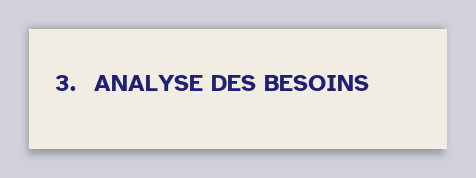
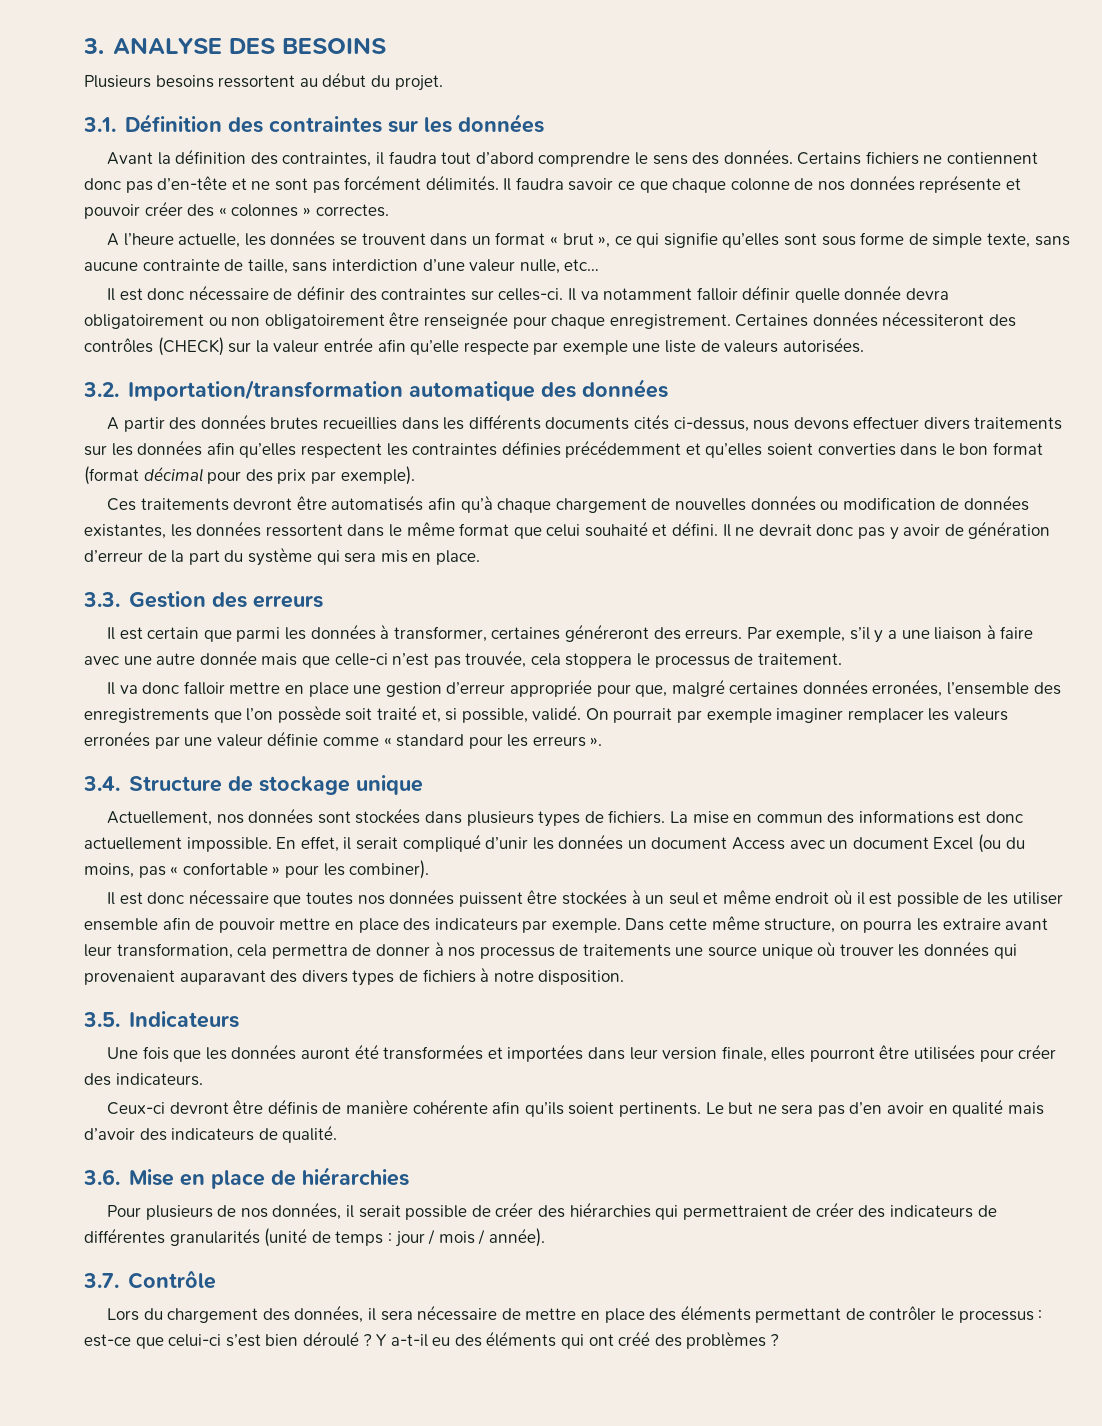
(369, 83) none -> [84,72,443,91] [83,114,544,133] [107,149,1039,167] [84,175,1021,193] [84,201,389,219] [107,230,1070,248] [84,259,600,274] [107,285,950,303] [84,311,1017,329] [84,337,864,356] [83,379,668,401] [107,414,1063,432] [84,440,1044,458] [84,466,415,485] [107,495,1029,513] [84,521,1051,540] [84,547,480,566] [83,591,323,608] [107,624,1034,643] [84,650,842,668] [107,679,1061,697] [84,705,1009,723] [84,731,603,749] [83,775,423,795] [107,808,1024,827] [84,834,1025,853] [84,860,430,879] [107,889,1063,907] [84,916,1049,933] [84,941,1017,959] [84,967,625,986] [83,1011,239,1028] [107,1044,1057,1062] [84,1073,203,1086] [107,1099,1044,1117] [84,1125,338,1143] [83,1167,409,1189] [107,1202,997,1220] [84,1228,545,1247] [83,1271,216,1289] [107,1305,1043,1323] [84,1331,780,1349] // Plusieurs besoins ressortent au début du projet. // 3.1. Définition des contraintes sur les données // Avant la définition des contraintes, il faudra tout d’abord comprendre le sens des données. Certains fichiers ne contiennent donc pas d’en-tête et ne sont pas forcément délimités. Il faudra savoir ce que chaque colonne de nos données représente et pouvoir créer des « colonnes » correctes. // A l’heure actuelle, les données se trouvent dans un format « brut », ce qui signifie qu’elles sont sous forme de simple texte, sans aucune contrainte de taille, sans interdiction d’une valeur nulle, etc… // Il est donc nécessaire de définir des contraintes sur celles-ci. Il va notamment falloir définir quelle donnée devra obligatoirement ou non obligatoirement être renseignée pour chaque enregistrement. Certaines données nécessiteront des contrôles (CHECK) sur la valeur entrée afin qu’elle respecte par exemple une liste de valeurs autorisées. // 3.2. Importation/transformation automatique des données // A partir des données brutes recueillies dans les différents documents cités ci-dessus, nous devons effectuer divers traitements sur les données afin qu’elles respectent les contraintes définies précédemment et qu’elles soient converties dans le bon format (format décimal pour des prix par exemple). // Ces traitements devront être automatisés afin qu’à chaque chargement de nouvelles données ou modification de données existantes, les données ressortent dans le même format que celui souhaité et défini. Il ne devrait donc pas y avoir de génération d’erreur de la part du système qui sera mis en place. // 3.3. Gestion des erreurs // Il est certain que parmi les données à transformer, certaines généreront des erreurs. Par exemple, s’il y a une liaison à faire avec une autre donnée mais que celle-ci n’est pas trouvée, cela stoppera le processus de traitement. // Il va donc falloir mettre en place une gestion d’erreur appropriée pour que, malgré certaines données erronées, l’ensemble des enregistrements que l’on possède soit traité et, si possible, validé. On pourrait par exemple imaginer remplacer les valeurs erronées par une valeur définie comme « standard pour les erreurs ». // 3.4. Structure de stockage unique // Actuellement, nos données sont stockées dans plusieurs types de fichiers. La mise en commun des informations est donc actuellement impossible. En effet, il serait compliqué d’unir les données un document Access avec un document Excel (ou du moins, pas « confortable » pour les combiner). // Il est donc nécessaire que toutes nos données puissent être stockées à un seul et même endroit où il est possible de les utiliser ensemble afin de pouvoir mettre en place des indicateurs par exemple. Dans cette même structure, on pourra les extraire avant leur transformation, cela permettra de donner à nos processus de traitements une source unique où trouver les données qui provenaient auparavant des divers types de fichiers à notre disposition. // 3.5. Indicateurs // Une fois que les données auront été transformées et importées dans leur version finale, elles pourront être utilisées pour créer des indicateurs. // Ceux-ci devront être définis de manière cohérente afin qu’ils soient pertinents. Le but ne sera pas d’en avoir en qualité mais d’avoir des indicateurs de qualité. // 3.6. Mise en place de hiérarchies // Pour plusieurs de nos données, il serait possible de créer des hiérarchies qui permettraient de créer des indicateurs de différentes granularités (unité de temps : jour / mois / année). // 3.7. Contrôle // Lors du chargement des données, il sera nécessaire de mettre en place des éléments permettant de contrôler le processus : est-ce que celui-ci s’est bien déroulé ? Y a-t-il eu des éléments qui ont créé des problèmes ?

